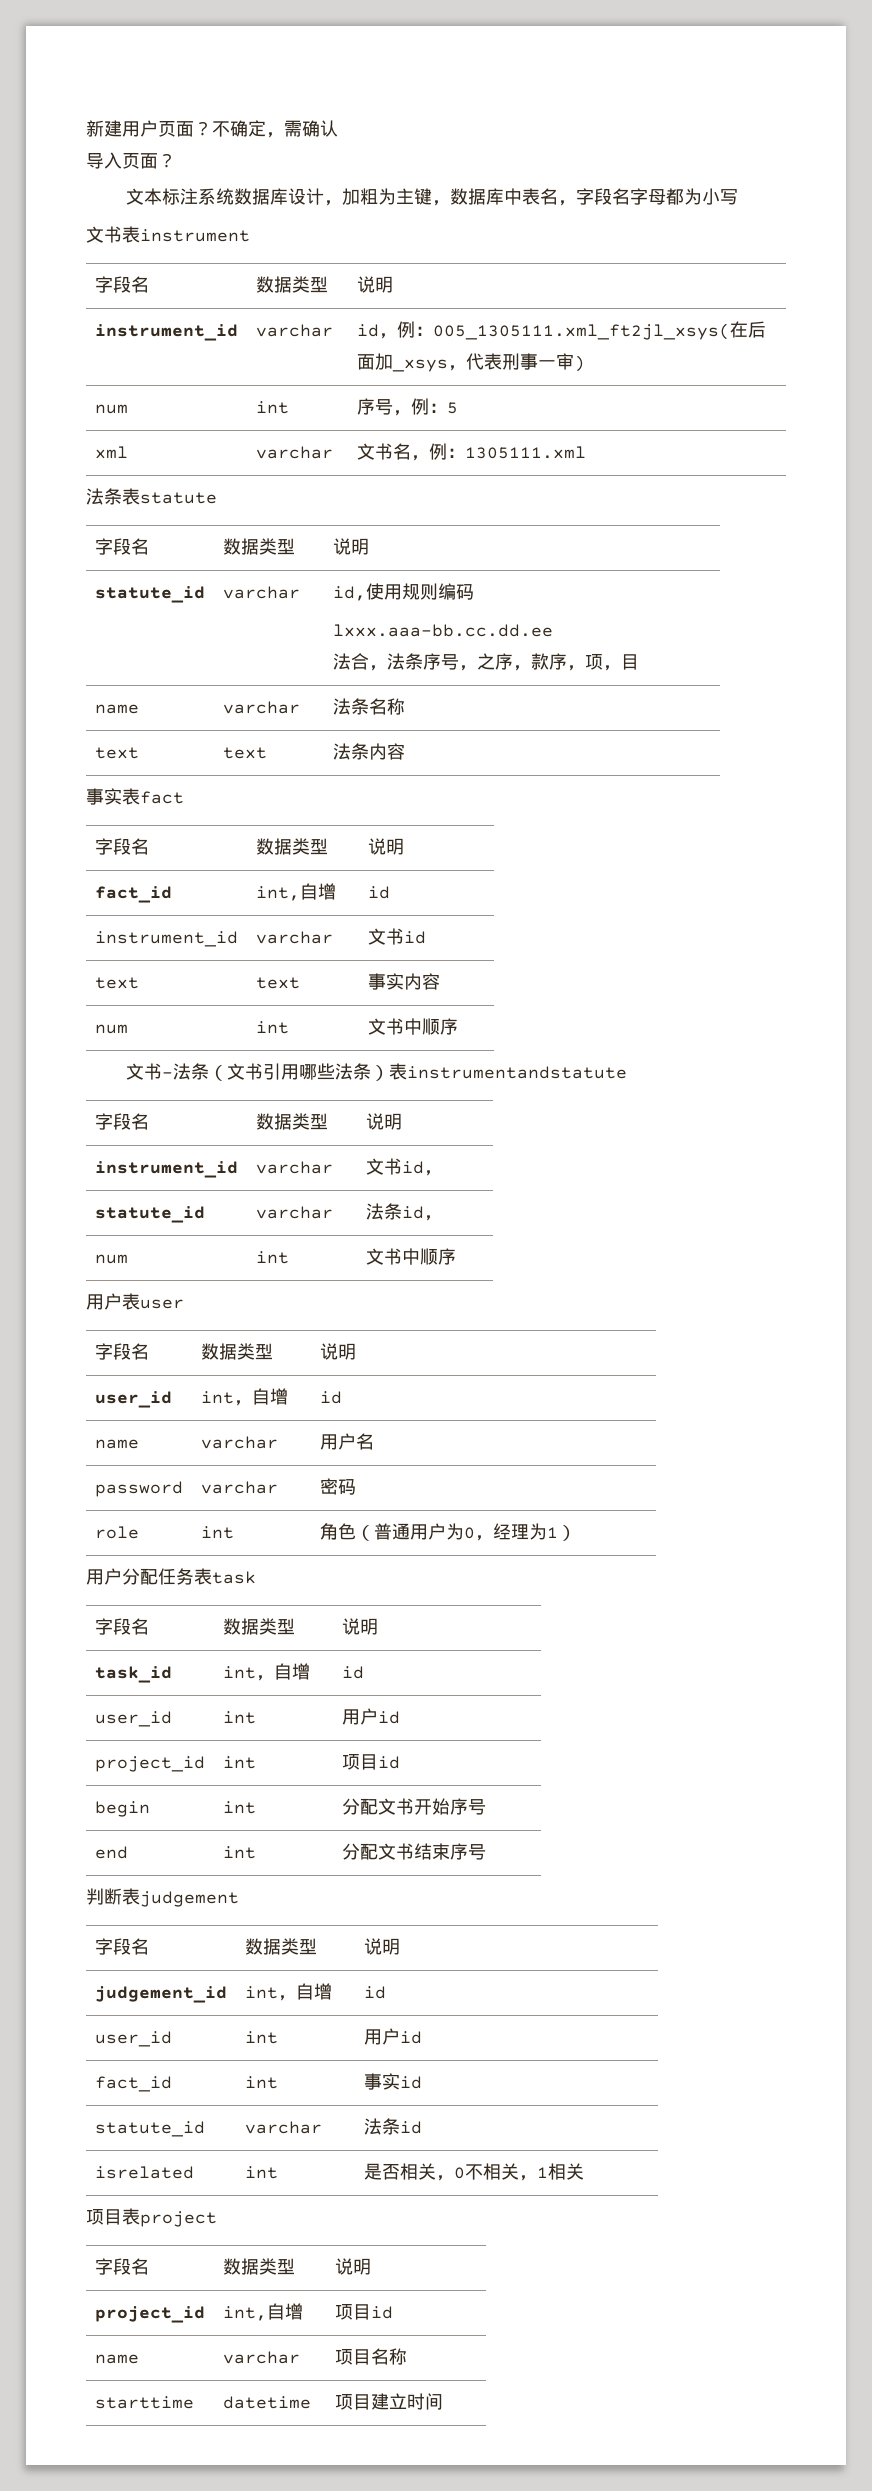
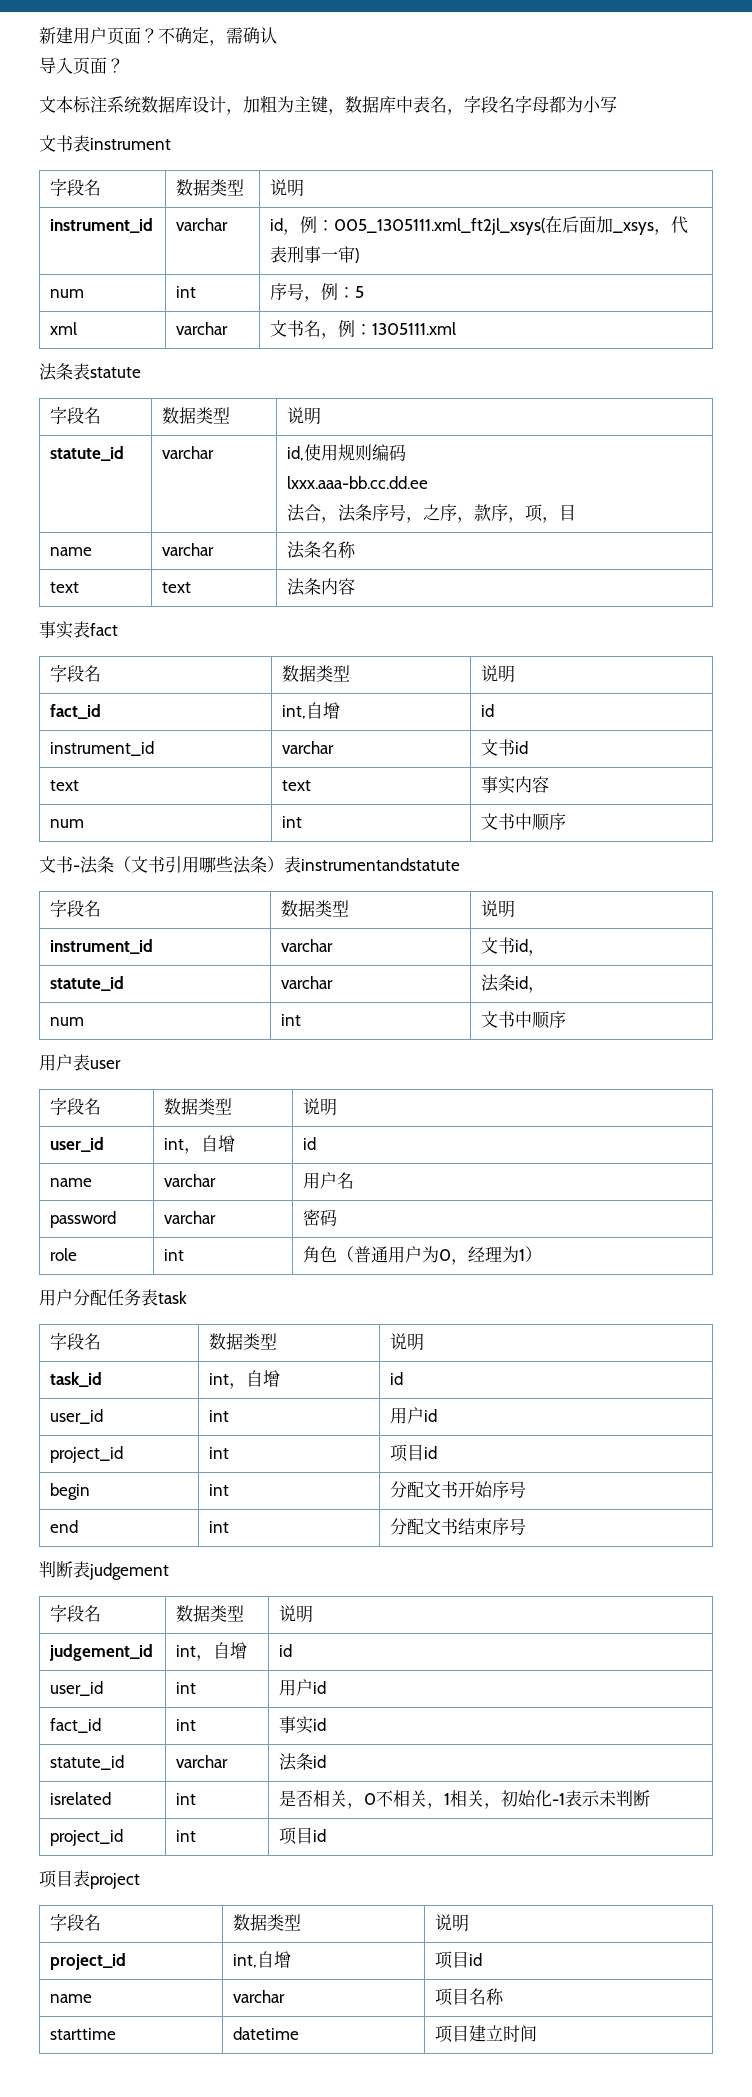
(584, 2171) none -> [484,1790,651,1809] [50,1829,124,1846] [176,1830,197,1842] [279,1827,327,1845] ，初始化-1表示未判断 // project_id | int | 项目id

